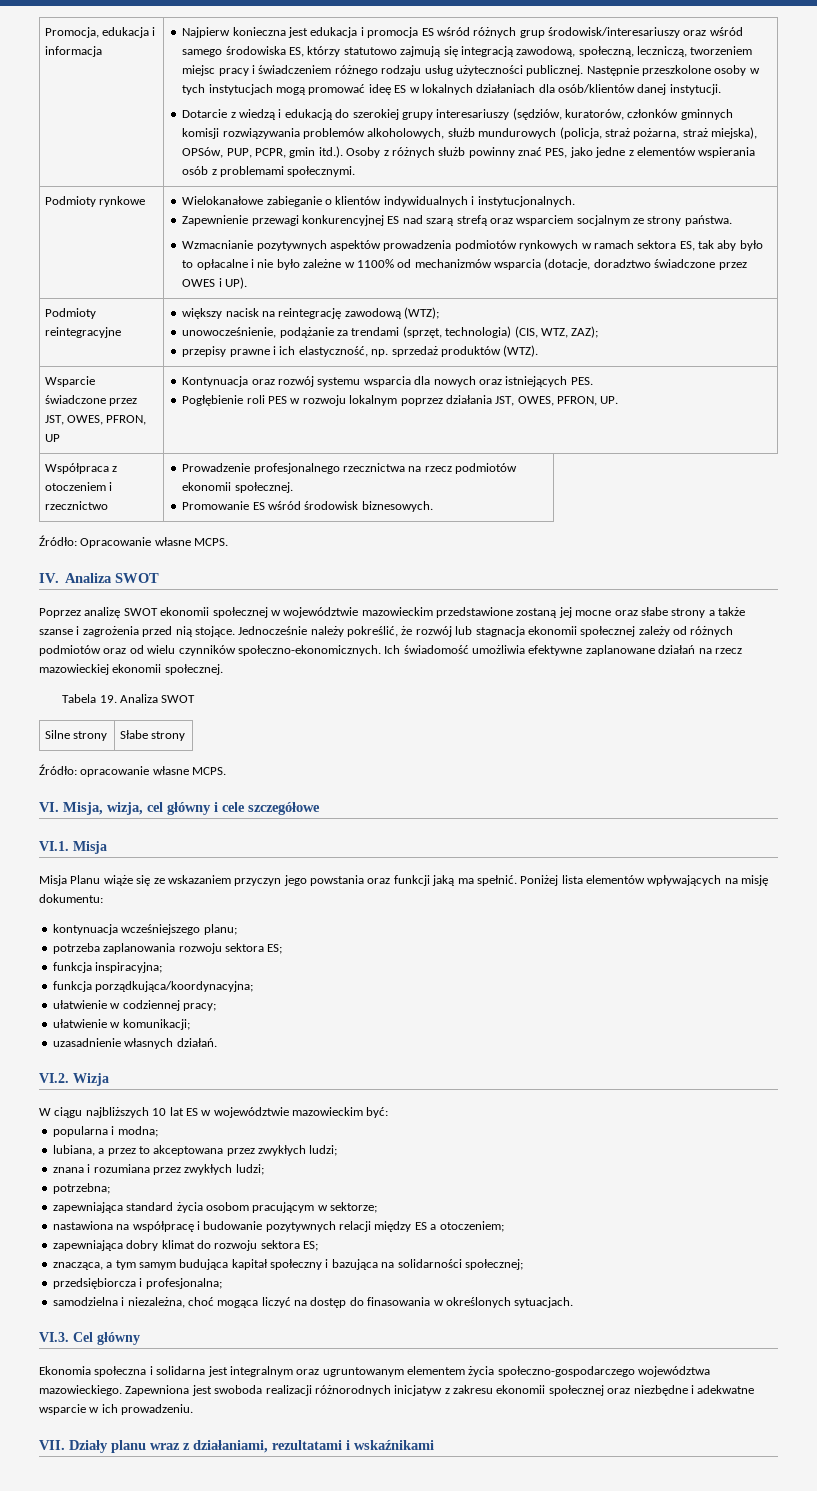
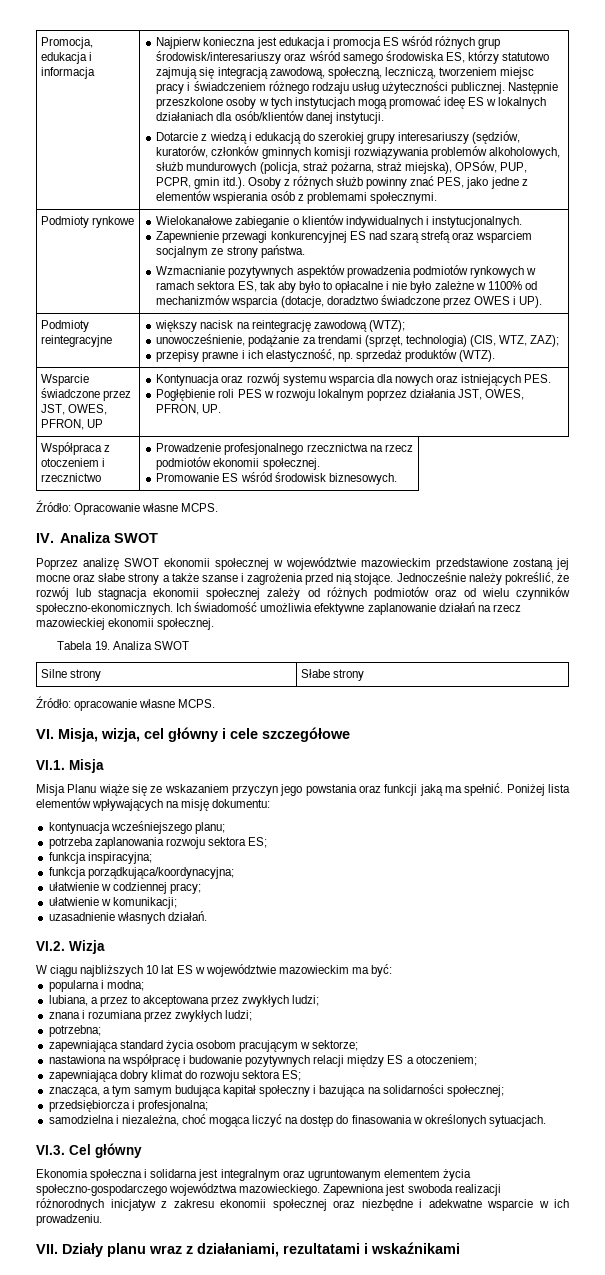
[585,645,655,656] zaplanowane -> [367,603,436,615] zaplanowanie
(363, 1111) none -> [351,967,369,974] ma

